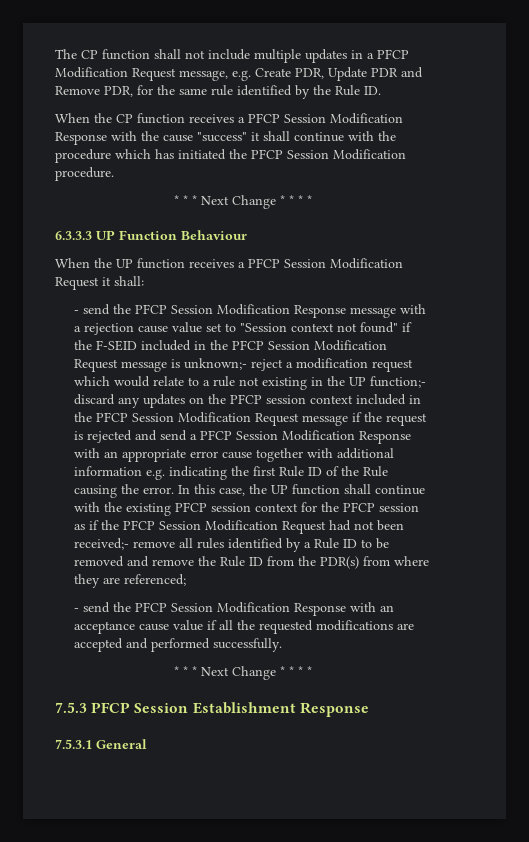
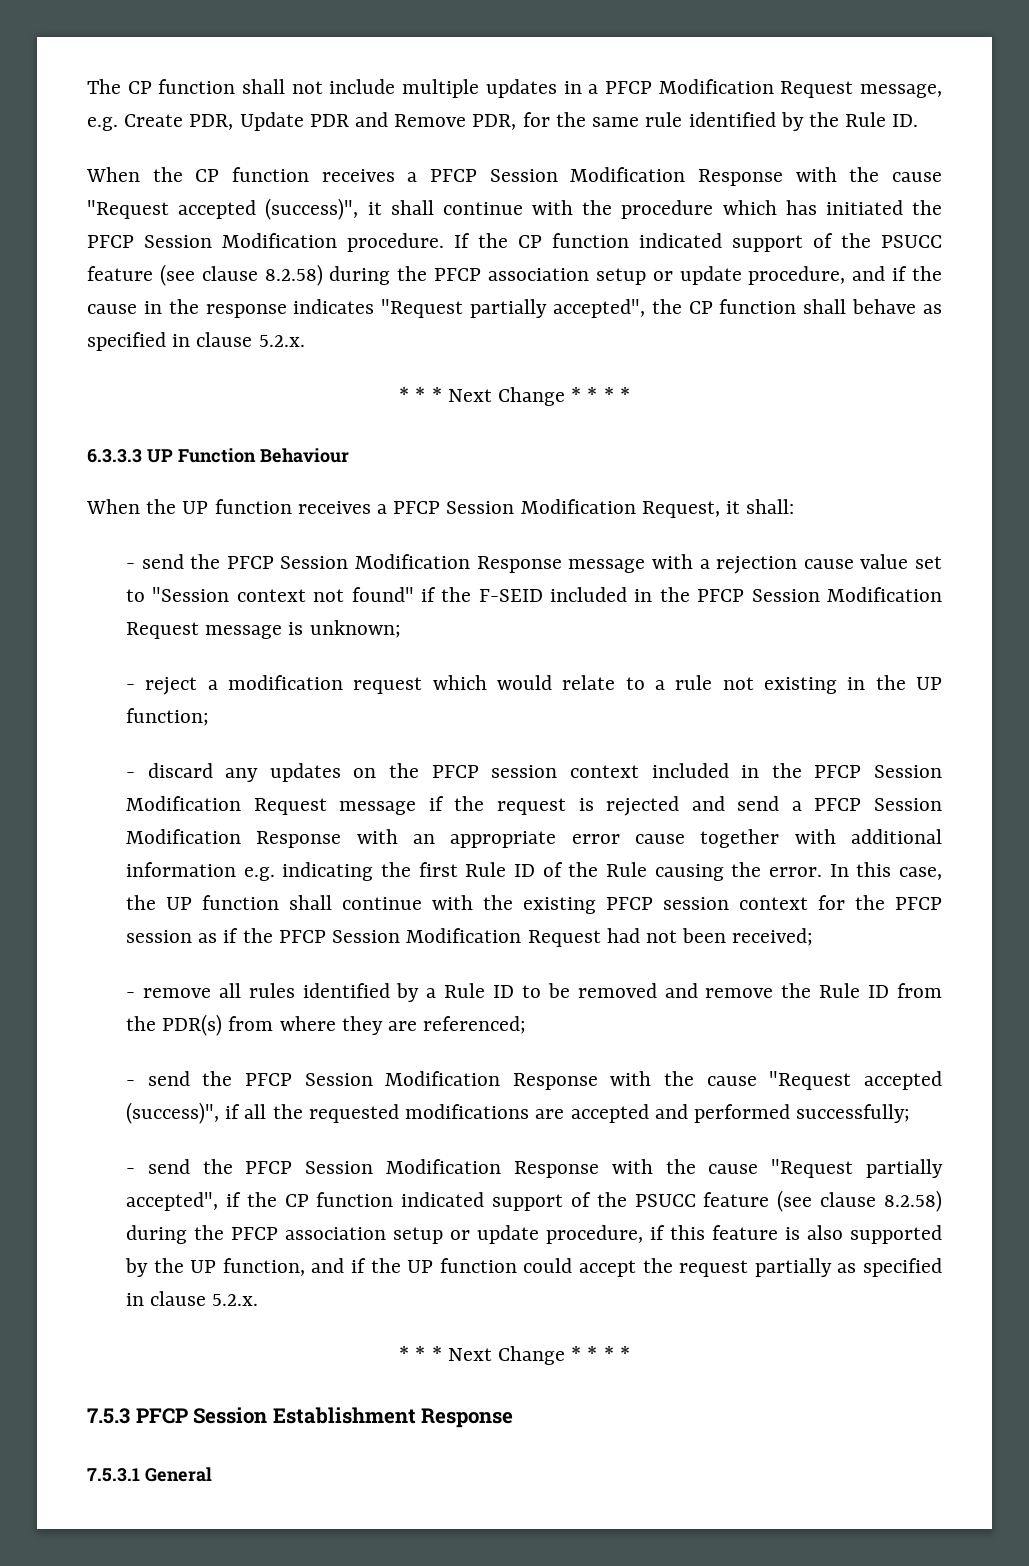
[197,132,247,142] "success" -> [87,198,359,220] "Request accepted (success)",
(114, 174) none -> [454,233,942,252] [87,264,943,286] [87,299,942,318] [87,332,305,351] If the CP function indicated support of the PSUCC feature (see clause 8.2.58) during the PFCP association setup or update procedure, and if the cause in the response indicates "Request partially accepted", the CP function shall behave as specified in clause 5.2.x.
[55,277,99,290] Request -> [641,501,720,518] Request,
[184,358,248,370] unknown;- -> [309,620,401,638] [126,684,136,690] unknown; // -
[370,376,427,388] function;- -> [126,708,210,726] [126,772,136,778] function; // -
[74,538,130,550] received;- -> [732,928,814,946] [126,992,136,998] received; // -
[380,605,395,612] [74,620,204,634] an acceptance cause value -> [664,1071,942,1090] [126,1102,220,1124] the cause "Request accepted (success)",
[213,638,283,652] successfully. -> [796,1104,911,1123] [126,1159,943,1178] [126,1190,943,1212] [126,1225,942,1244] [125,1258,942,1277] [126,1291,259,1306] successfully; // - send the PFCP Session Modification Response with the cause "Request partially accepted", if the CP function indicated support of the PSUCC feature (see clause 8.2.58) during the PFCP association setup or update procedure, if this feature is also supported by the UP function, and if the UP function could accept the request partially as specified in clause 5.2.x.

